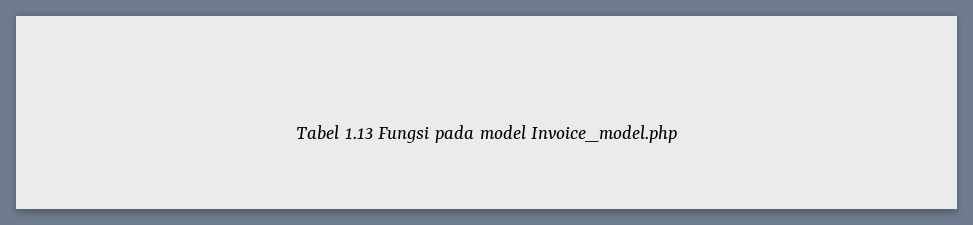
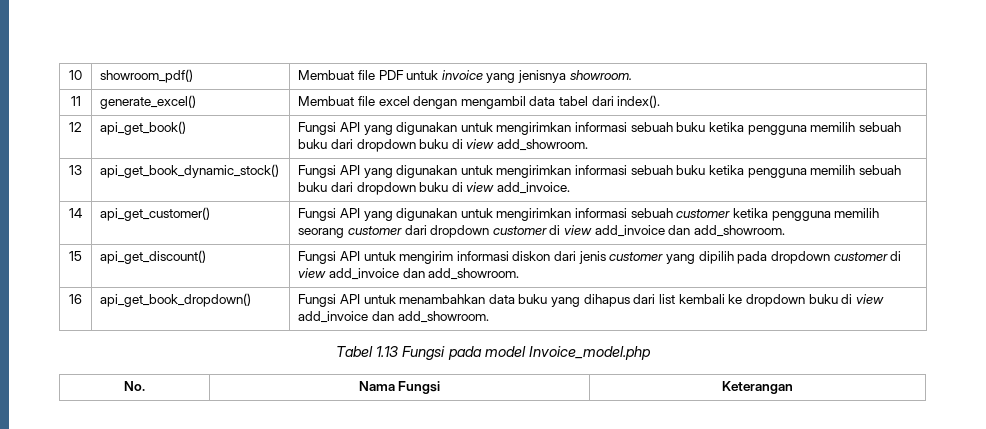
(295, 132) none -> [69,70,82,80] [100,69,194,83] [298,70,632,83] [70,96,81,106] [100,95,197,109] [298,95,661,109] [69,122,82,132] [100,121,187,135] [298,122,901,135] [298,139,589,152] [69,165,82,175] [100,164,280,178] [298,165,901,178] [298,182,571,195] [69,208,82,218] [100,207,211,221] [298,208,880,221] [298,225,786,238] [69,251,82,261] [100,250,207,264] [298,251,902,264] [298,268,520,280] [69,294,82,304] [100,293,252,307] [298,294,884,307] [298,311,489,323] 10 | showroom_pdf() | Membuat file PDF untuk invoice yang jenisnya showroom. // 11 | generate_excel() | Membuat file excel dengan mengambil data tabel dari index(). // 12 | api_get_book() | Fungsi API yang digunakan untuk mengirimkan informasi sebuah buku ketika pengguna memilih sebuah buku dari dropdown buku di view add_showroom. // 13 | api_get_book_dynamic_stock() | Fungsi API yang digunakan untuk mengirimkan informasi sebuah buku ketika pengguna memilih sebuah buku dari dropdown buku di view add_invoice. // 14 | api_get_customer() | Fungsi API yang digunakan untuk mengirimkan informasi sebuah customer ketika pengguna memilih seorang customer dari dropdown customer di view add_invoice dan add_showroom. // 15 | api_get_discount() | Fungsi API untuk mengirim informasi diskon dari jenis customer yang dipilih pada dropdown customer di view add_invoice dan add_showroom. // 16 | api_get_book_dropdown() | Fungsi API untuk menambahkan data buku yang dihapus dari list kembali ke dropdown buku di view add_invoice dan add_showroom. //
(678, 134) none -> [124,381,145,391] [358,381,441,394] [722,381,793,394] // No. | Nama Fungsi | Keterangan

